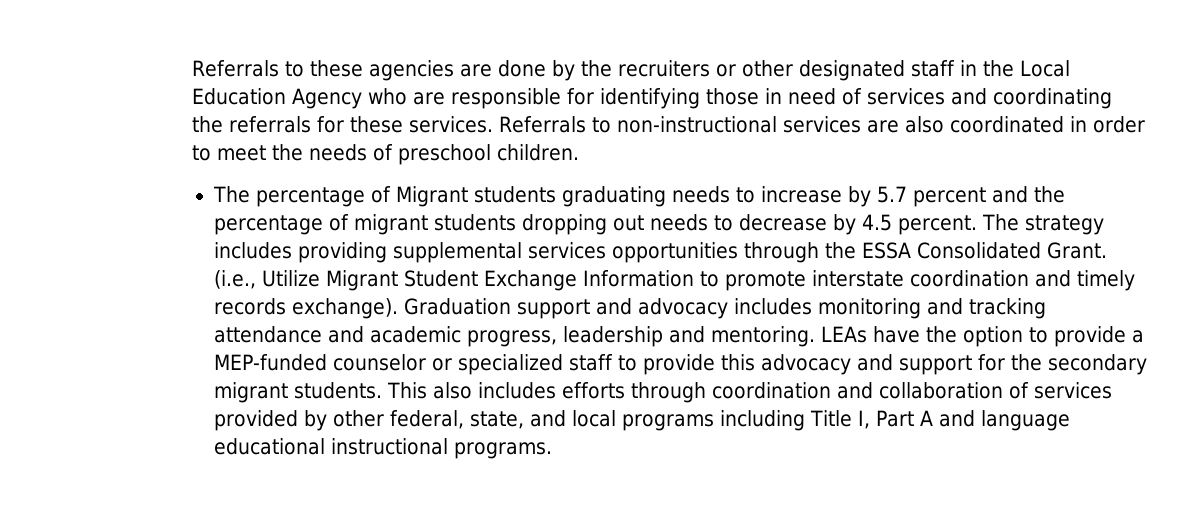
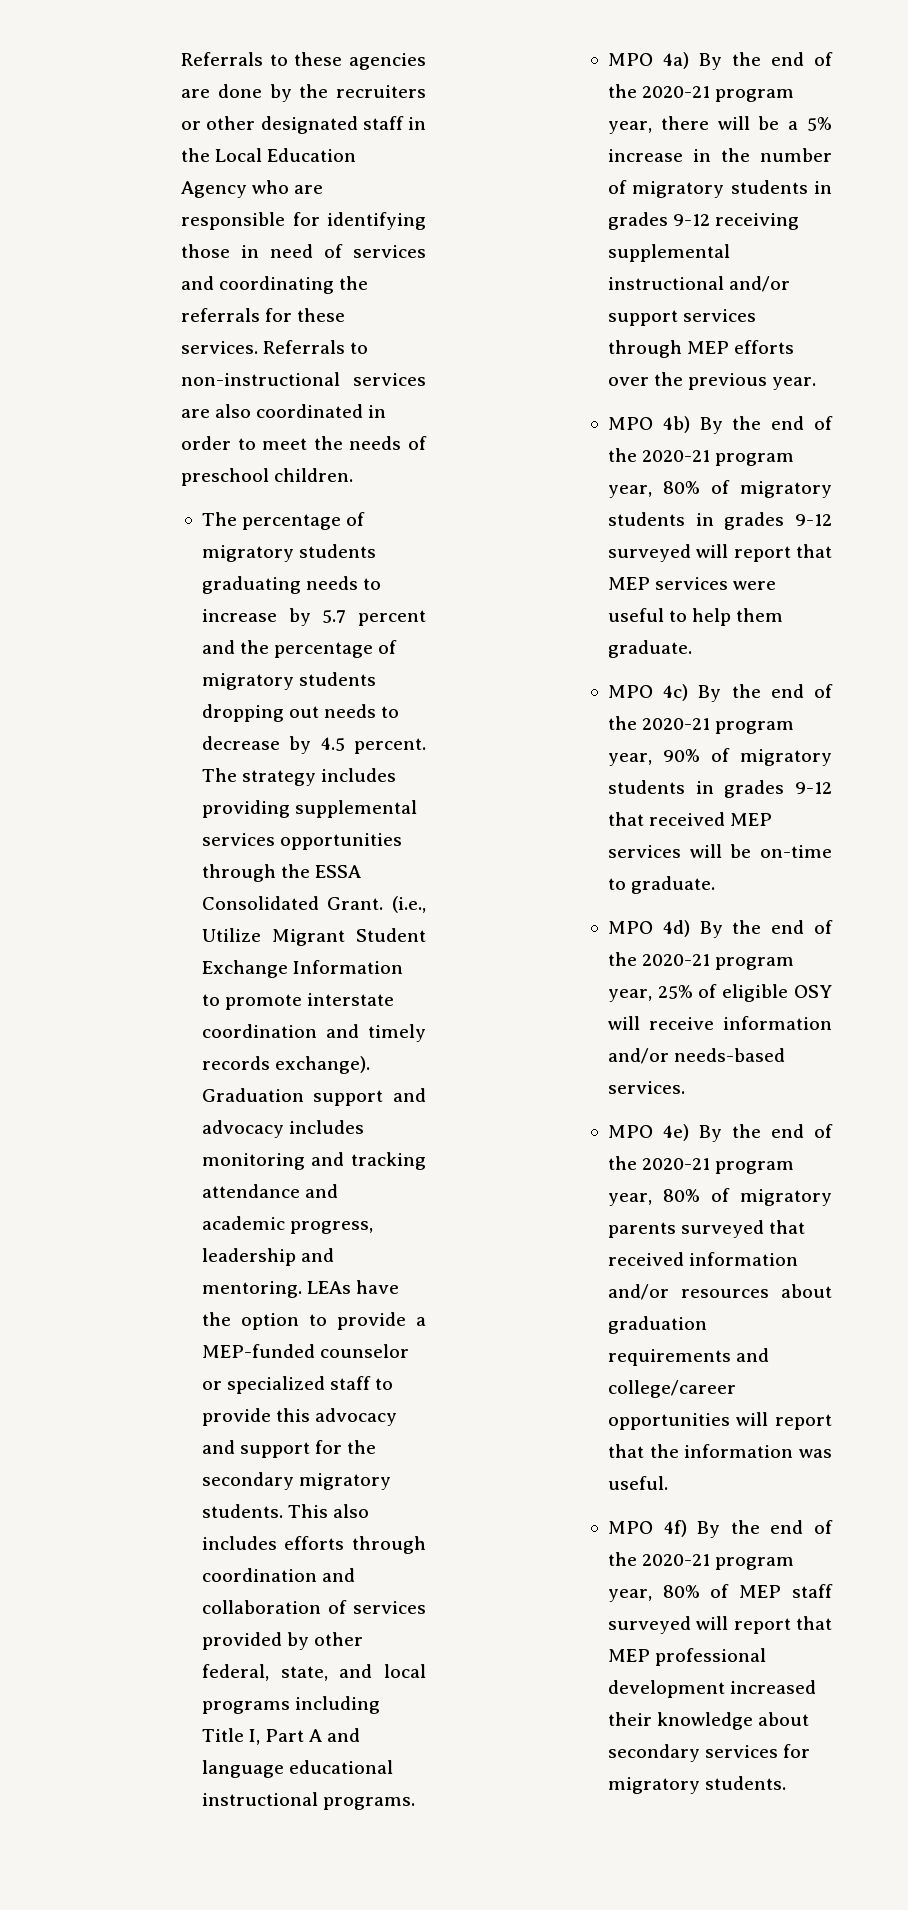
[396,186,469,207] Migrant -> [201,545,294,562] migratory
[354,214,429,235] migrant -> [201,673,294,690] migratory
[214,382,289,403] migrant -> [299,1473,392,1490] migratory
(553, 450) none -> [607,52,833,70] [607,84,795,102] [607,116,832,134] [607,148,832,162] [607,180,832,198] [607,212,800,230] [607,244,730,262] [607,276,791,292] [607,309,757,326] [607,340,795,358] [607,372,817,390] [607,416,833,434] [607,448,795,466] [607,480,832,498] [607,512,832,530] [607,544,832,562] [607,577,777,590] [607,608,784,626] [607,640,692,658] [607,684,833,702] [607,716,795,734] [607,748,832,766] [607,780,832,798] [607,812,773,826] [607,844,832,858] [607,876,716,894] [607,920,833,938] [607,952,795,970] [607,984,832,1002] [607,1016,832,1030] [607,1048,786,1064] [607,1081,685,1094] [607,1124,833,1142] [607,1156,795,1174] [607,1188,832,1206] [607,1220,806,1238] [607,1252,799,1266] [607,1284,832,1300] [607,1316,707,1334] [607,1348,770,1366] [607,1380,736,1398] [607,1412,832,1430] [607,1444,832,1458] [607,1476,668,1490] [607,1520,833,1538] [607,1552,795,1570] [607,1584,833,1602] [607,1616,832,1634] [607,1648,767,1666] [607,1680,817,1698] [607,1712,810,1730] [607,1744,811,1762] [607,1776,787,1794] // MPO 4a) By the end of the 2020-21 program year, there will be a 5% increase in the number of migratory students in grades 9-12 receiving supplemental instructional and/or support services through MEP efforts over the previous year. // MPO 4b) By the end of the 2020-21 program year, 80% of migratory students in grades 9-12 surveyed will report that MEP services were useful to help them graduate. // MPO 4c) By the end of the 2020-21 program year, 90% of migratory students in grades 9-12 that received MEP services will be on-time to graduate. // MPO 4d) By the end of the 2020-21 program year, 25% of eligible OSY will receive information and/or needs-based services. // MPO 4e) By the end of the 2020-21 program year, 80% of migratory parents surveyed that received information and/or resources about graduation requirements and college/career opportunities will report that the information was useful. // MPO 4f) By the end of the 2020-21 program year, 80% of MEP staff surveyed will report that MEP professional development increased their knowledge about secondary services for migratory students.

